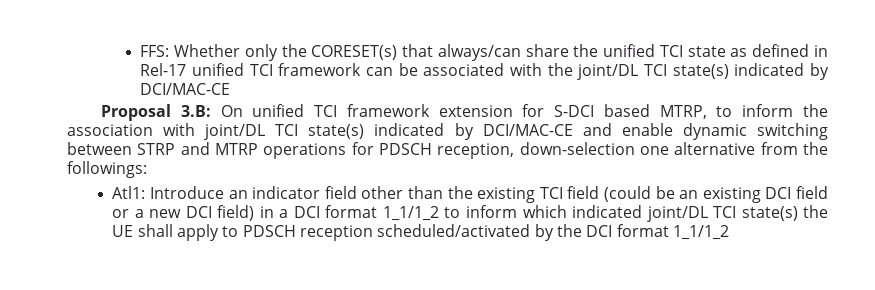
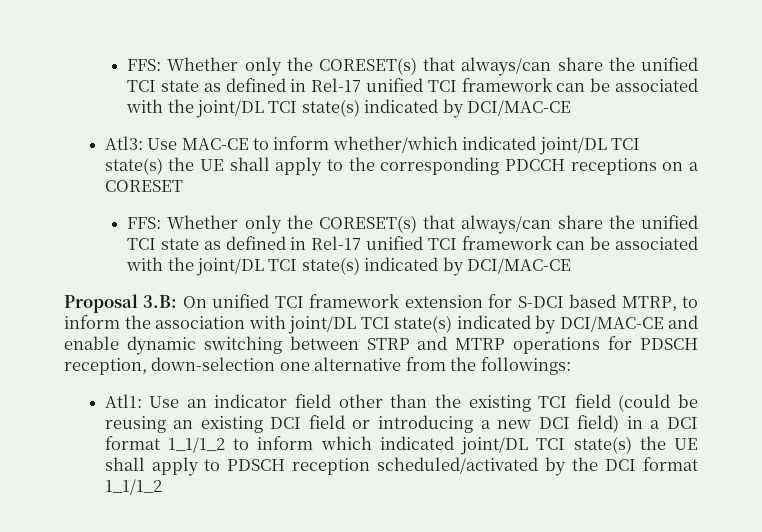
(231, 89) none -> [104,136,641,155] [104,157,699,176] [104,180,183,192] [127,215,699,234] [127,236,699,250] [126,257,572,276] // Atl3: Use MAC-CE to inform whether/which indicated joint/DL TCI state(s) the UE shall apply to the corresponding PDCCH receptions on a CORESET // FFS: Whether only the CORESET(s) that always/can share the unified TCI state as defined in Rel-17 unified TCI framework can be associated with the joint/DL TCI state(s) indicated by DCI/MAC-CE
[150,186,225,199] Introduce -> [149,396,180,408] Use
(675, 192) none -> [104,416,166,433] reusing
(130, 213) none -> [378,415,474,433] introducing

